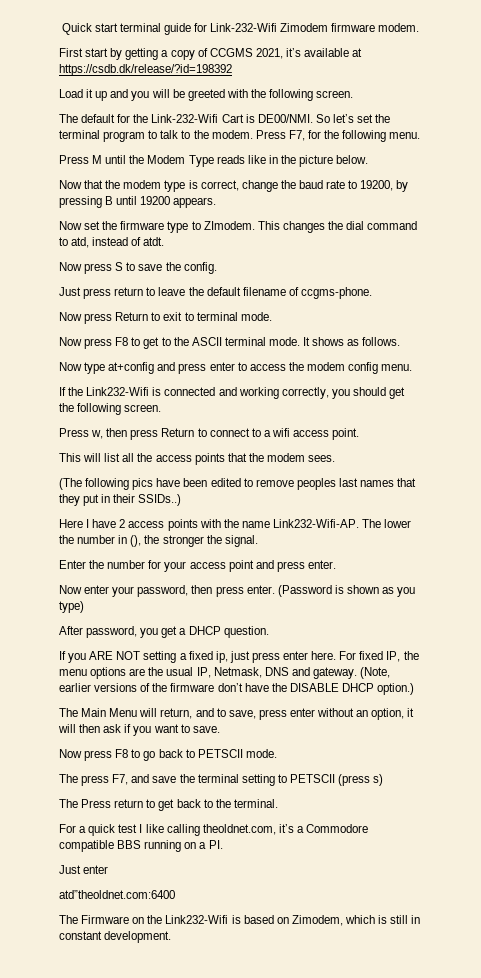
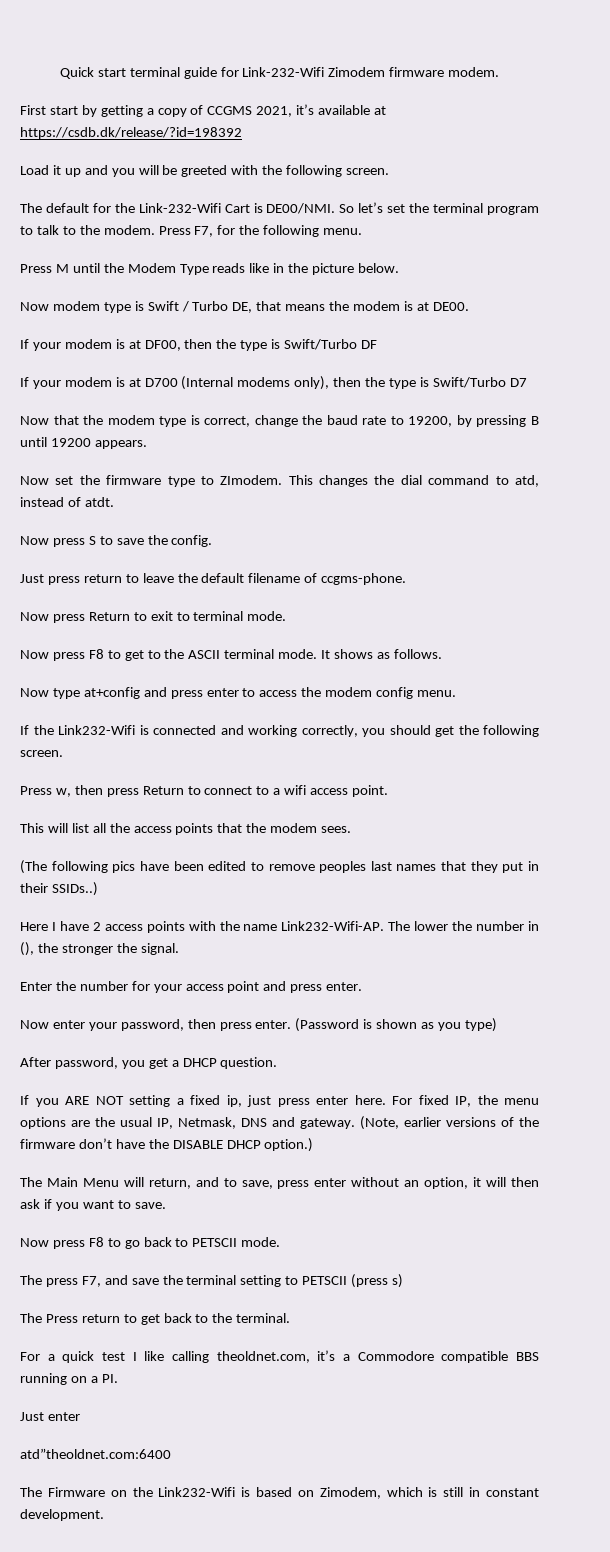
(369, 159) none -> [20,301,469,313] [20,339,378,351] [20,376,527,390] // Now modem type is Swift / Turbo DE, that means the modem is at DE00. // If your modem is at DF00, then the type is Swift/Turbo DF // If your modem is at D700 (Internal modems only), then the type is Swift/Turbo D7

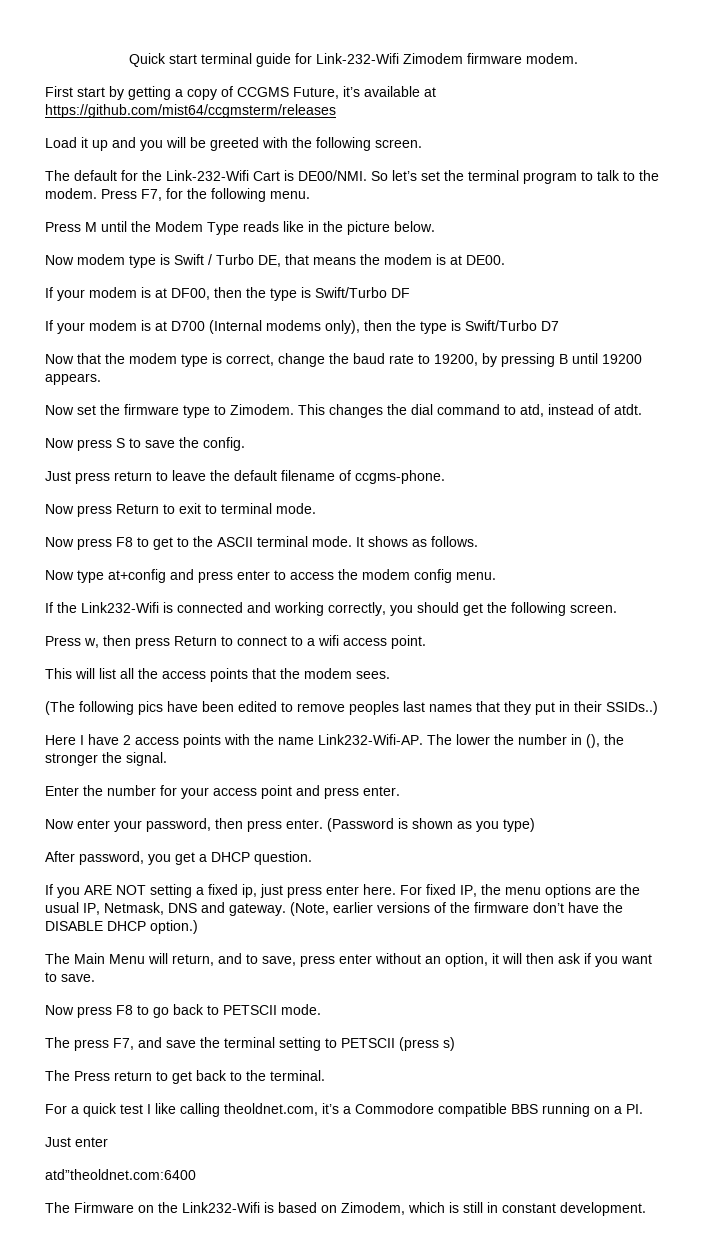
[256,106,293,117] 2021, -> [293,87,339,99] Future,
[20,127,242,139] https://csdb.dk/release/?id=198392 -> [45,104,336,118] https://github.com/mist64/ccgmsterm/releases
[220,475,283,485] ZImodem. -> [230,404,294,415] Zimodem.

